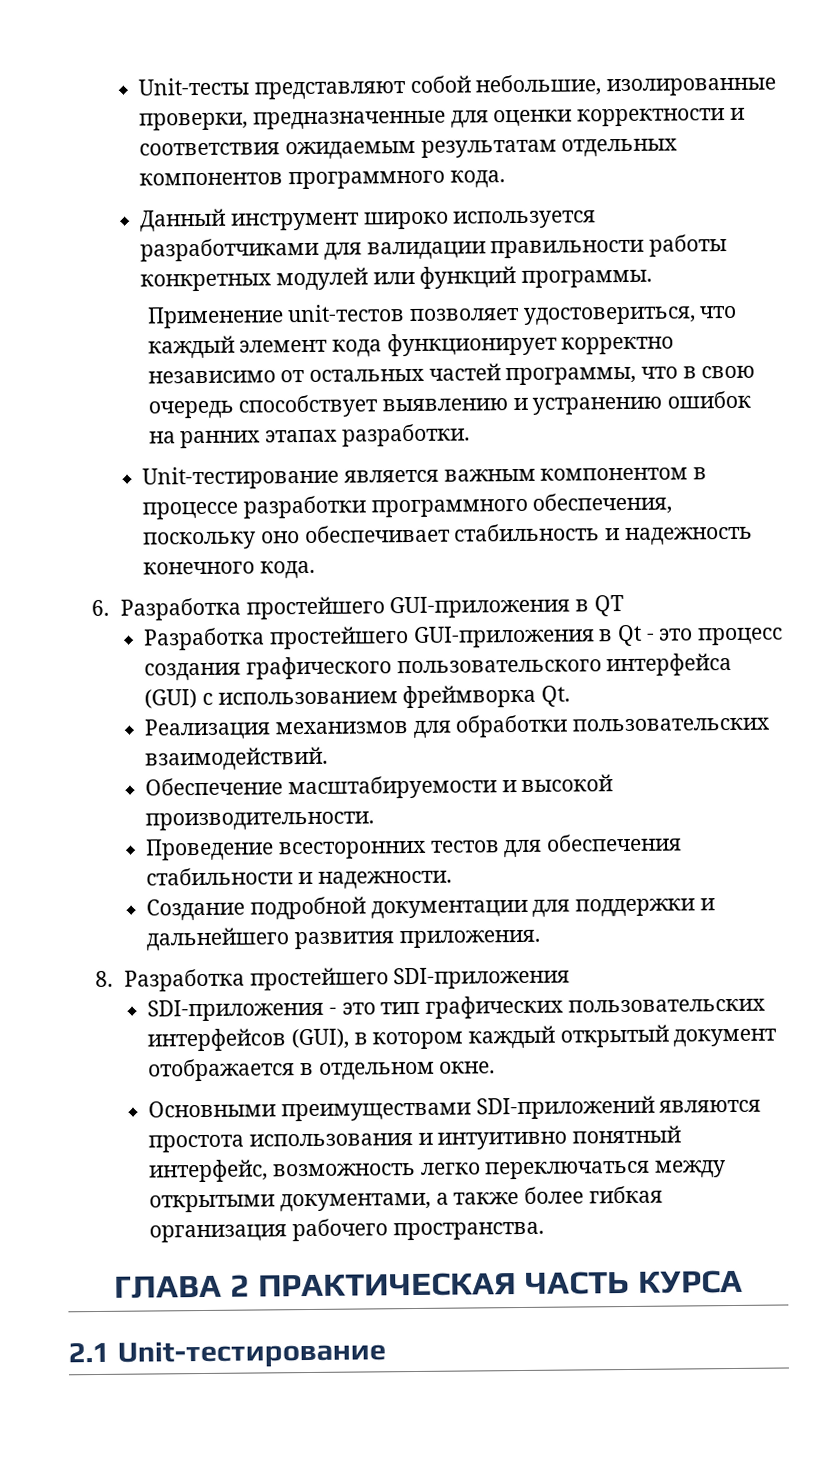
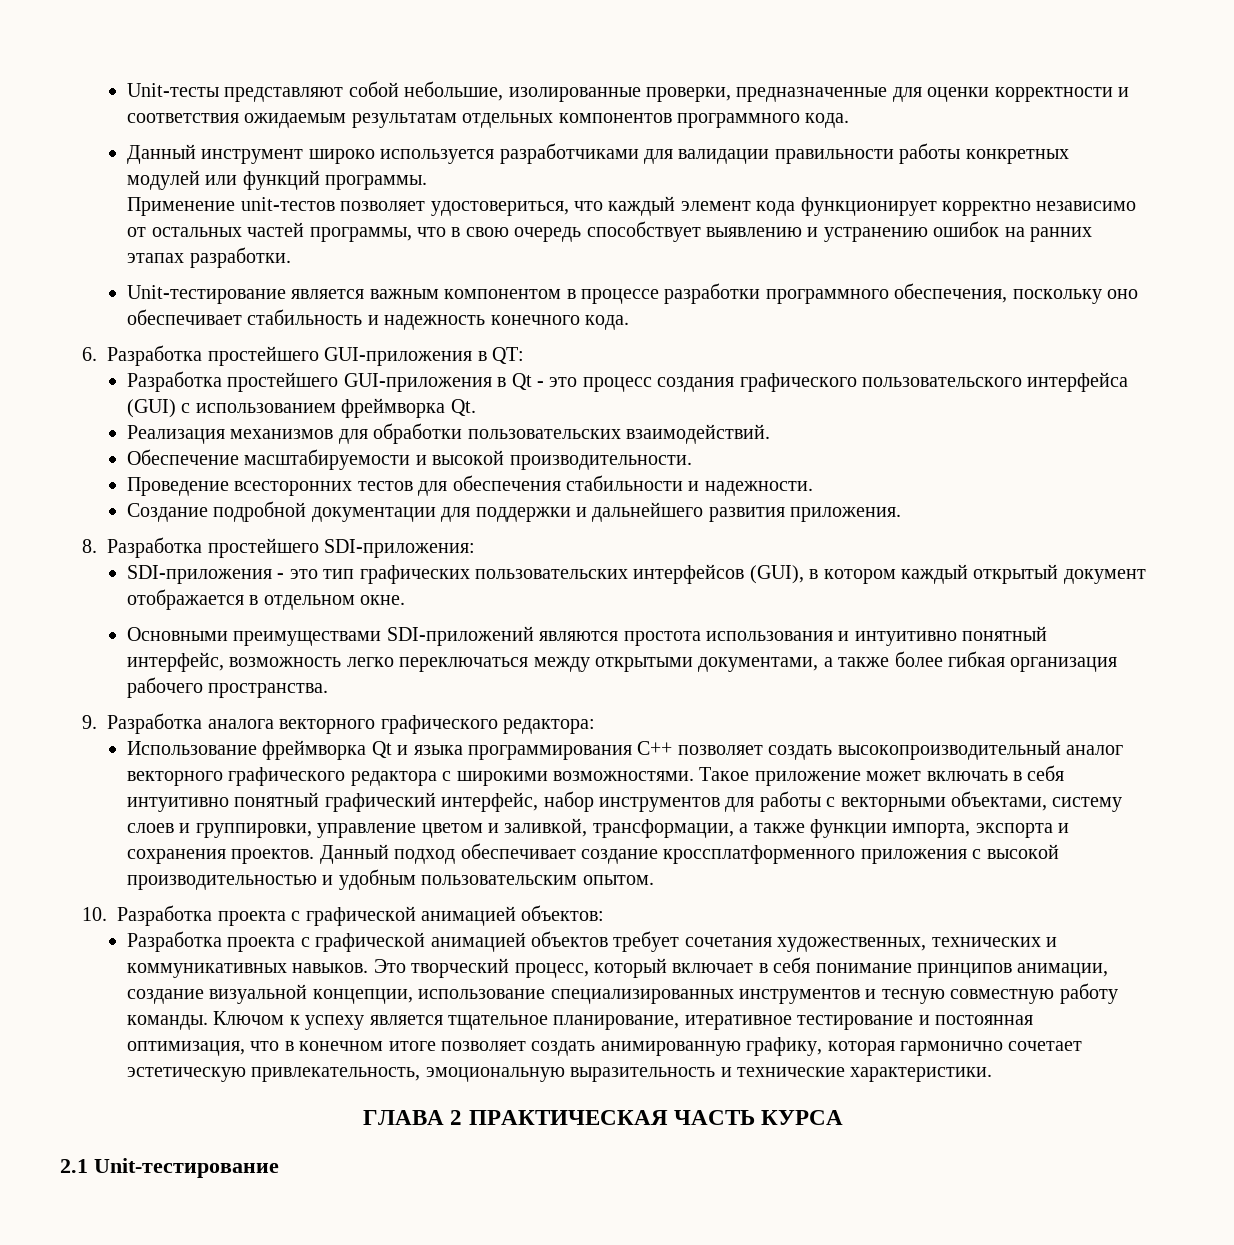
[593,595,624,617] QT -> [492,347,525,364] QT:
[393,966,571,990] SDI-приложения -> [324,539,476,558] SDI-приложения:
(544, 1231) none -> [82,713,596,734] [126,740,1123,760] [126,765,1065,786] [126,791,1123,812] [126,818,1070,838] [126,843,1059,864] [126,869,654,890] [82,905,605,926] [126,931,1057,952] [126,957,1109,978] [126,983,1118,1004] [126,1011,1033,1030] [126,1037,1083,1056] [126,1067,993,1082] // 9. Разработка аналога векторного графического редактора: // Использование фреймворка Qt и языка программирования C++ позволяет создать высокопроизводительный аналог векторного графического редактора с широкими возможностями. Такое приложение может включать в себя интуитивно понятный графический интерфейс, набор инструментов для работы с векторными объектами, систему слоев и группировки, управление цветом и заливкой, трансформации, а также функции импорта, экспорта и сохранения проектов. Данный подход обеспечивает создание кроссплатформенного приложения с высокой производительностью и удобным пользовательским опытом. // 10. Разработка проекта с графической анимацией объектов: // Разработка проекта с графической анимацией объектов требует сочетания художественных, технических и коммуникативных навыков. Это творческий процесс, который включает в себя понимание принципов анимации, создание визуальной концепции, использование специализированных инструментов и тесную совместную работу команды. Ключом к успеху является тщательное планирование, итеративное тестирование и постоянная оптимизация, что в конечном итоге позволяет создать анимированную графику, которая гармонично сочетает эстетическую привлекательность, эмоциональную выразительность и технические характеристики.

